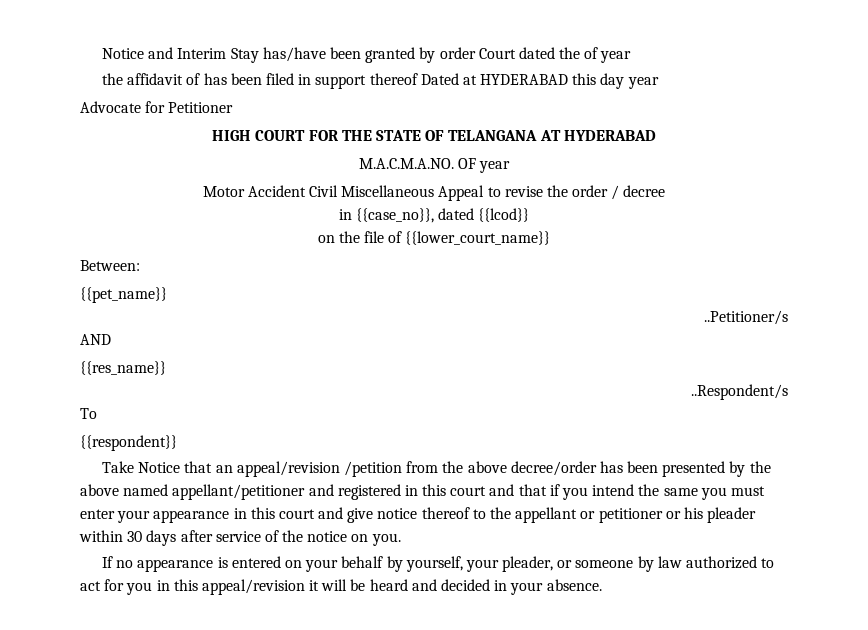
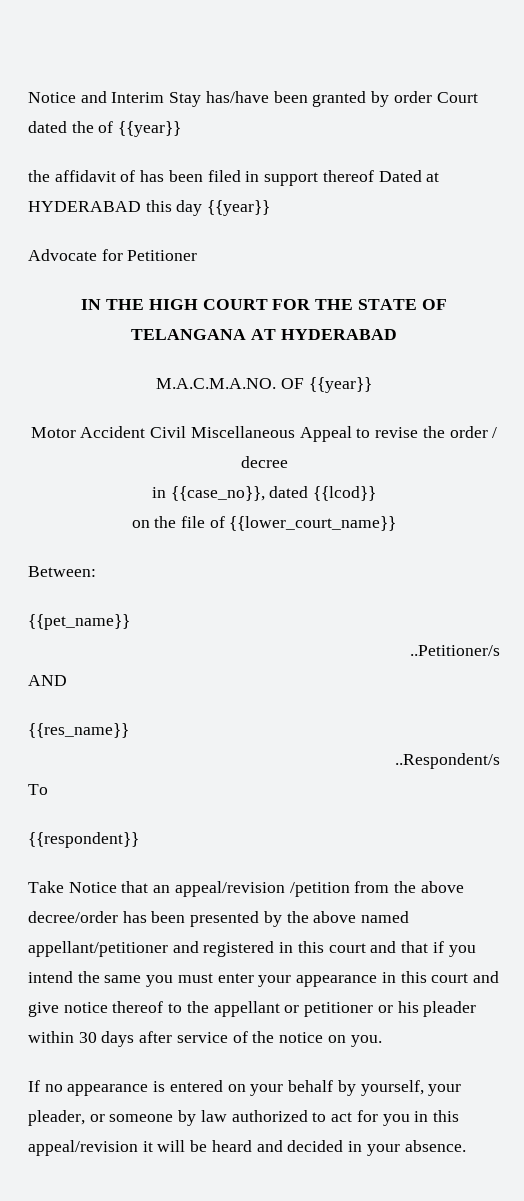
[600,51,632,63] year -> [118,121,182,137] {{year}}
[627,77,659,89] year -> [207,200,271,216] {{year}}
(234, 107) none -> [81,299,145,310] IN THE
[479,161,511,173] year -> [308,377,372,393] {{year}}

